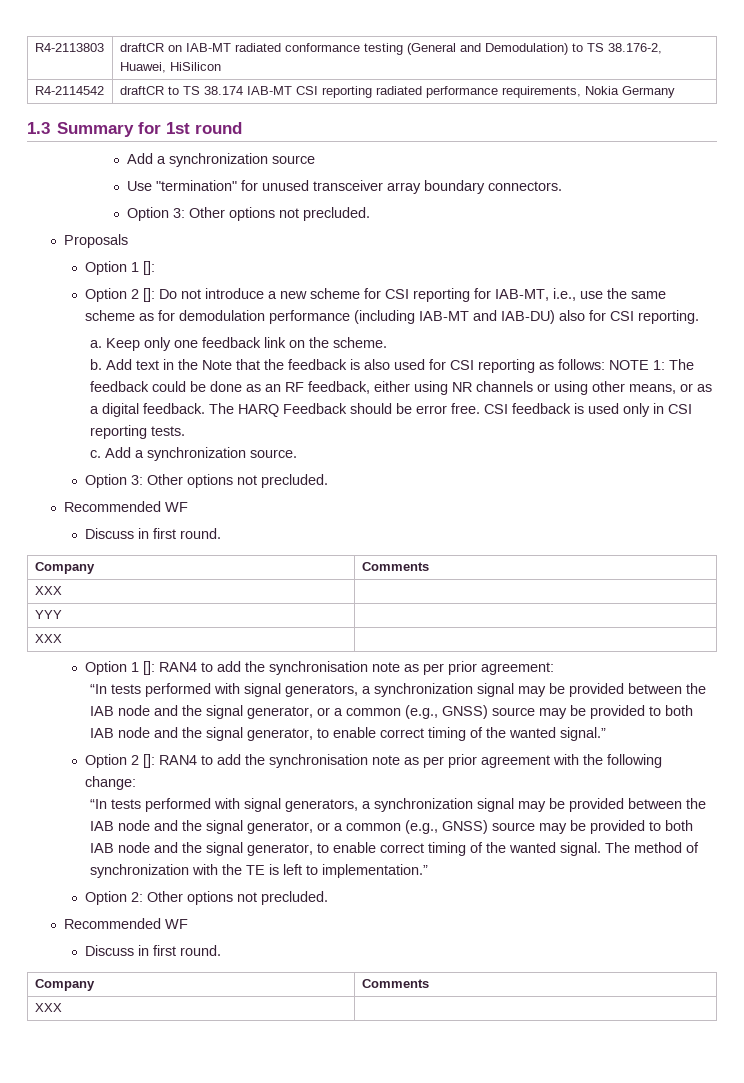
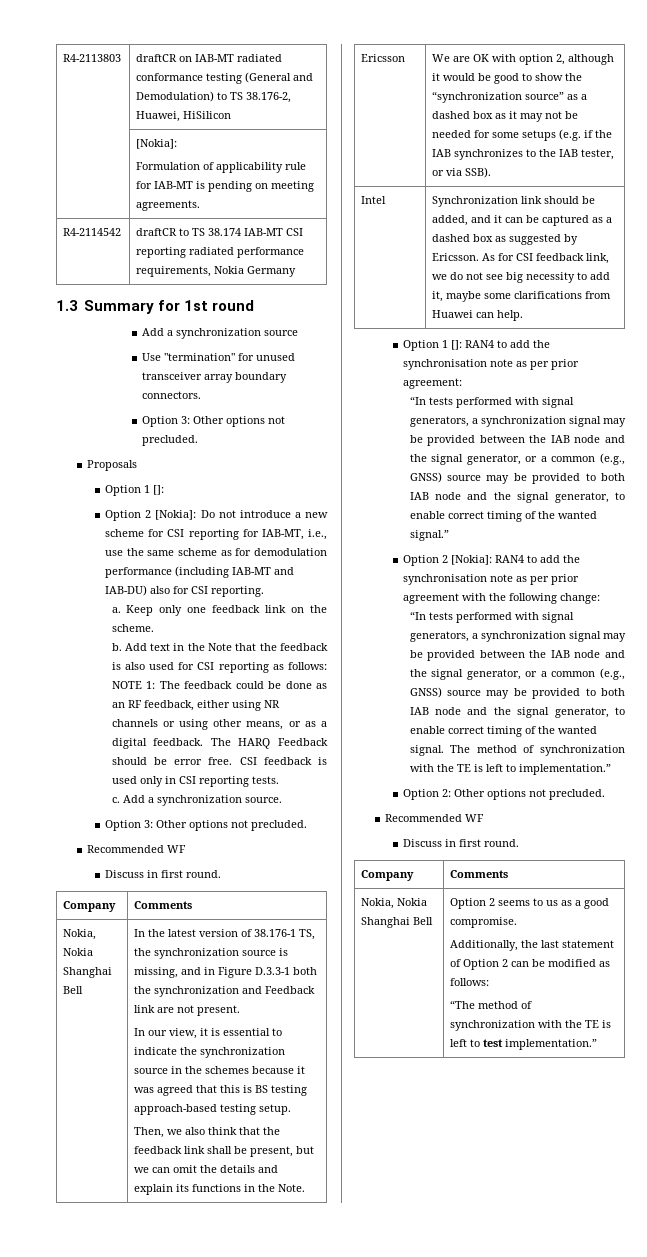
(221, 66) none -> [136,139,178,149] [136,162,307,173] [136,181,315,192] [136,200,201,211] // | [Nokia]: // Formulation of applicability rule for IAB-MT is pending on meeting agreements.
[143,288,156,302] []: -> [155,510,197,520] [Nokia]:
[34,586,62,595] [34,610,62,619] [34,634,62,643] XXX | // YYY | // XXX | -> [63,929,97,940] [63,948,94,956] [63,967,113,978] [63,986,84,994] [134,929,316,940] [134,948,289,959] [134,967,318,978] [134,986,316,997] [134,1005,241,1016] [134,1028,283,1039] [134,1047,286,1058] [134,1066,306,1074] [134,1085,308,1096] [134,1104,292,1115] [134,1127,281,1138] [134,1146,315,1157] [134,1165,279,1173] [134,1184,306,1195] [361,54,406,62] [432,54,615,65] [432,73,583,84] [432,91,588,103] [432,111,579,122] [432,129,613,141] [432,149,615,160] [432,167,492,178] [361,196,387,204] [432,196,596,207] [432,215,613,226] [432,234,579,245] [432,253,610,264] [432,272,611,283] [432,291,612,302] [432,310,524,321] Nokia, Nokia Shanghai Bell | In the latest version of 38.176-1 TS, the synchronization source is missing, and in Figure D.3.3-1 both the synchronization and Feedback link are not present. // In our view, it is essential to indicate the synchronization source in the schemes because it was agreed that this is BS testing approach-based testing setup. // Then, we also think that the feedback link shall be present, but we can omit the details and explain its functions in the Note. // Ericsson | We are OK with option 2, although it would be good to show the “synchronization source” as a dashed box as it may not be needed for some setups (e.g. if the IAB synchronizes to the IAB tester, or via SSB). // Intel | Synchronization link should be added, and it can be captured as a dashed box as suggested by Ericsson. As for CSI feedback link, we do not see big necessity to add it, maybe some clarifications from Huawei can help.
[143,754,156,768] []: -> [451,555,493,565] [Nokia]:
[34,1003,62,1012] XXX | -> [361,898,428,909] [361,917,434,928] [450,898,610,909] [450,917,518,928] [450,940,615,951] [450,959,611,970] [450,978,490,986] [450,1000,533,1009] [450,1020,612,1031] [450,1039,598,1050] Nokia, Nokia Shanghai Bell | Option 2 seems to us as a good compromise. // Additionally, the last statement of Option 2 can be modified as follows: // “The method of synchronization with the TE is left to test implementation.”

